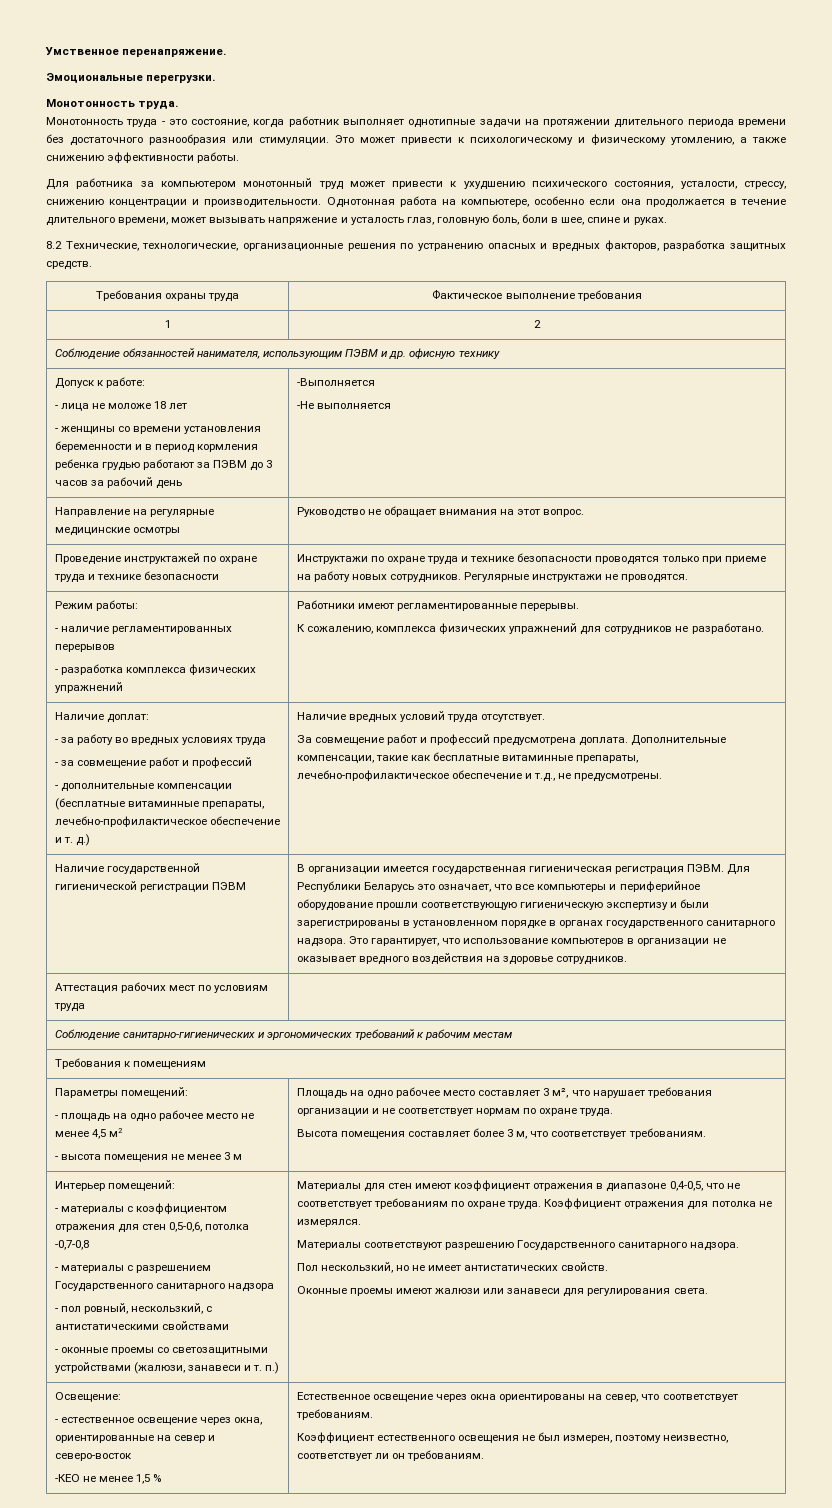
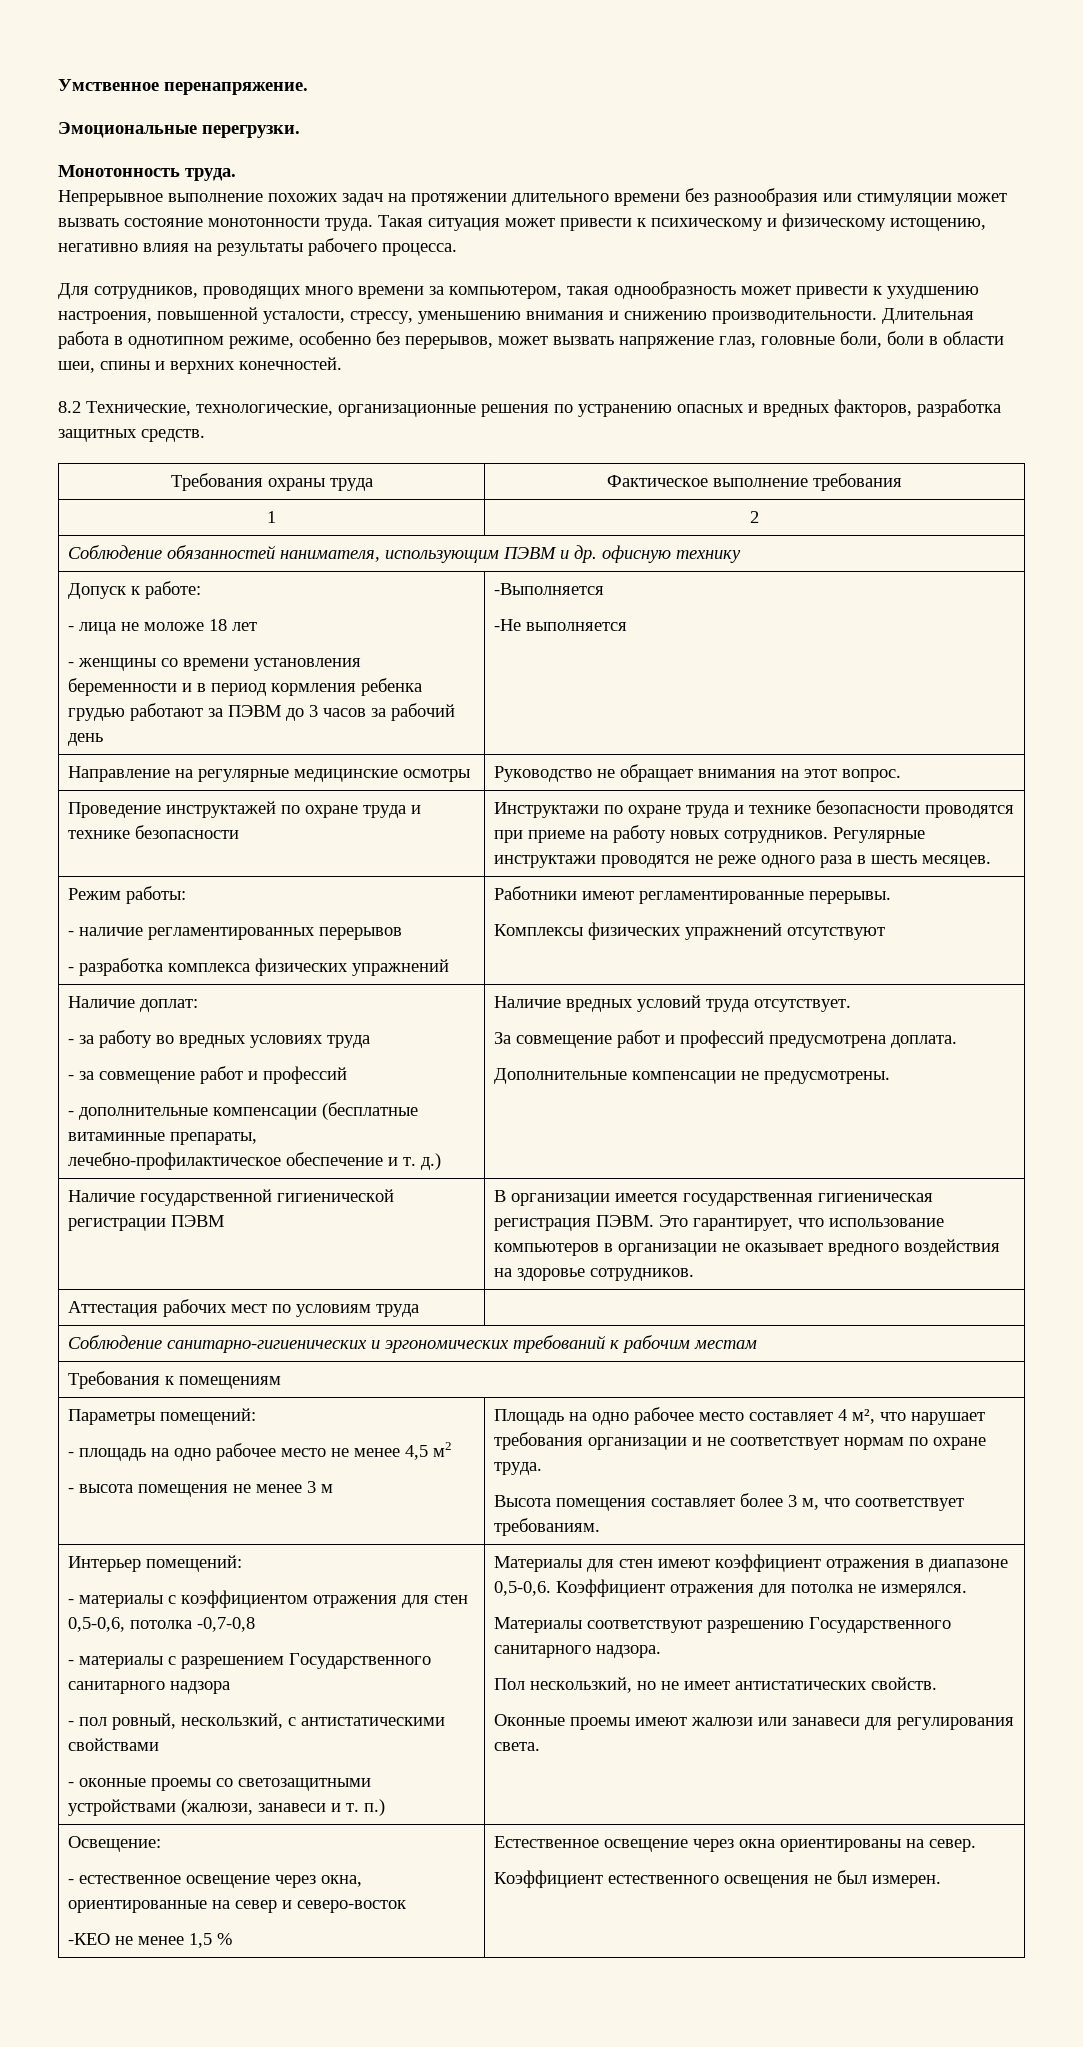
[46,116,521,128] Монотонность труда - это состояние, когда работник выполняет однотипные задачи -> [58,190,383,206] Непрерывное выполнение похожих задач
[687,119,734,128] периода -> (609, 199) none
[70,137,143,146] достаточного -> (709, 195) none
[259,135,573,145] стимуляции. Это может привести к психологическому -> [857,193,1007,206] [58,215,763,231] стимуляции может вызвать состояние монотонности труда. Такая ситуация может привести к психическому
[671,137,786,145] [46,152,240,163] [46,178,786,190] [46,196,786,208] [46,214,667,226] утомлению, а также снижению эффективности работы. // Для работника за компьютером монотонный труд может привести к ухудшению психического состояния, усталости, стрессу, снижению концентрации и производительности. Однотонная работа на компьютере, особенно если она продолжается в течение длительного времени, может вызывать напряжение и усталость глаз, головную боль, боли в шее, спине и руках. -> [890,218,986,231] [58,238,457,256] [58,281,979,299] [58,307,974,324] [58,331,1004,349] [58,357,342,374] истощению, негативно влияя на результаты рабочего процесса. // Для сотрудников, проводящих много времени за компьютером, такая однообразность может привести к ухудшению настроения, повышенной усталости, стрессу, уменьшению внимания и снижению производительности. Длительная работа в однотипном режиме, особенно без перерывов, может вызвать напряжение глаз, головные боли, боли в области шеи, спины и верхних конечностей.
[661,556,699,562] только -> (1015, 811) none
[605,574,689,583] не проводятся. -> [601,855,992,868] проводятся не реже одного раза в шесть месяцев.
[296,623,764,635] К сожалению, комплекса физических упражнений для сотрудников не разработано. -> [494,922,886,940] Комплексы физических упражнений отсутствуют
[631,735,727,746] [296,752,639,763] [296,770,555,782] Дополнительные компенсации, такие как бесплатные витаминные препараты, лечебно-профилактическое обеспечение и т.д., -> [494,1068,737,1084] // Дополнительные компенсации
[727,864,751,875] [296,881,700,892] [296,899,710,911] [296,920,776,929] [296,938,346,947] Для Республики Беларусь это означает, что все компьютеры и периферийное оборудование прошли соответствующую гигиеническую экспертизу и были зарегистрированы в установленном порядке в органах государственного санитарного надзора. -> (655, 1221) none
[543,1088,550,1096] 3 -> [838,1409,848,1421] 4
[669,1181,740,1191] [296,1198,542,1210] 0,4-0,5, что не соответствует требованиям по охране труда. -> [494,1581,552,1596] 0,5-0,6.
[605,1394,738,1402] [295,1409,373,1420] север, что соответствует требованиям. -> [929,1839,977,1852] север.
[563,1435,729,1443] [296,1450,484,1461] измерен, поэтому неизвестно, соответствует ли он требованиям. -> [872,1875,942,1888] измерен.

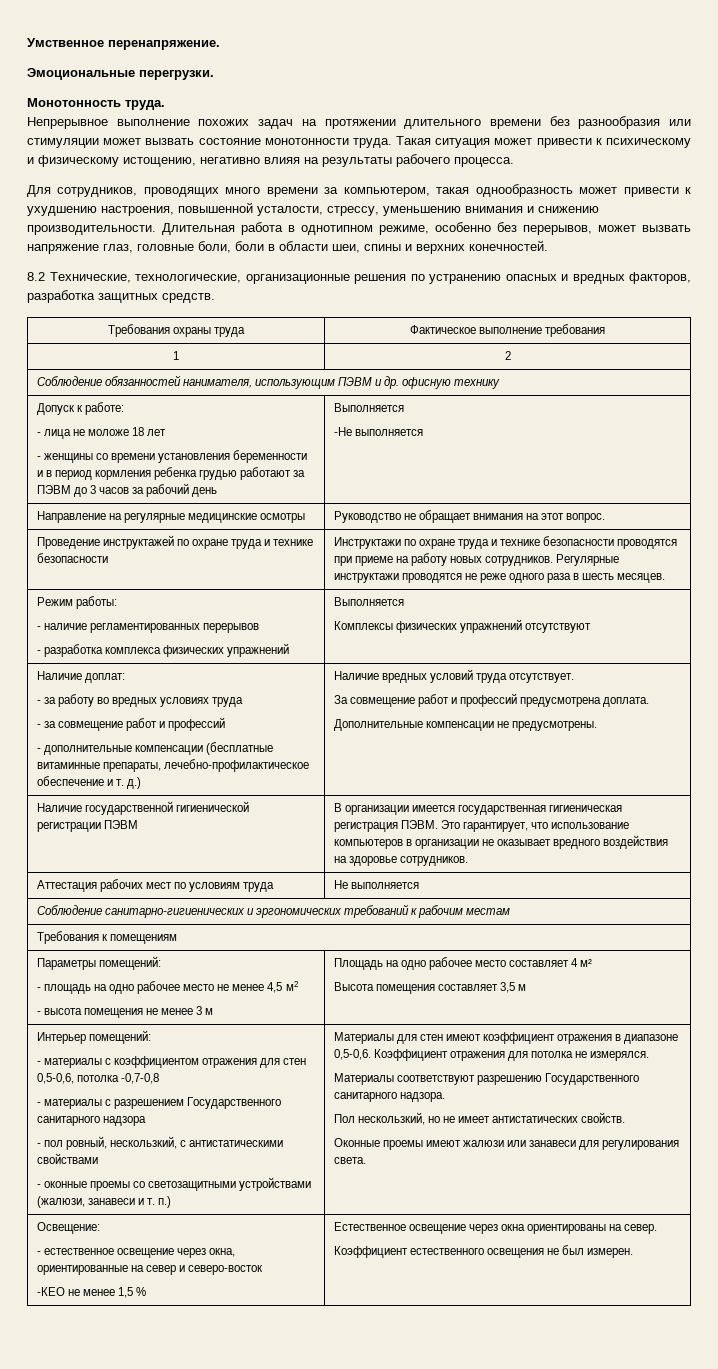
[494,583,605,595] -Выполняется -> [333,403,404,412] Выполняется
[494,886,892,904] Работники имеют регламентированные перерывы. -> [333,597,404,606] Выполняется
(420, 1310) none -> [333,880,419,889] Не выполняется
[852,1409,986,1425] [494,1432,987,1450] [494,1462,543,1475] [494,1493,965,1511] [494,1518,601,1536] м², что нарушает требования организации и не соответствует нормам по охране труда. // Высота помещения составляет более 3 м, что соответствует требованиям. -> [580,959,593,967] [333,982,527,994] м² // Высота помещения составляет 3,5 м

